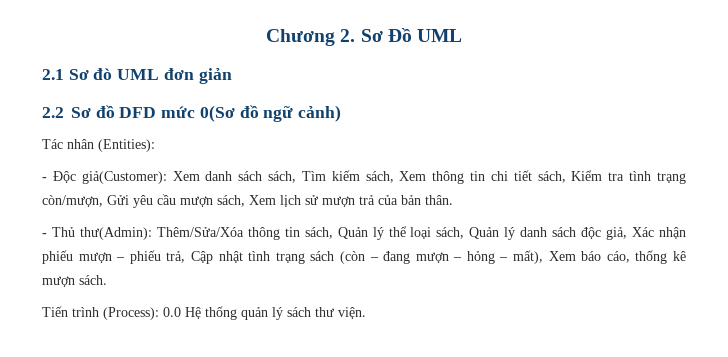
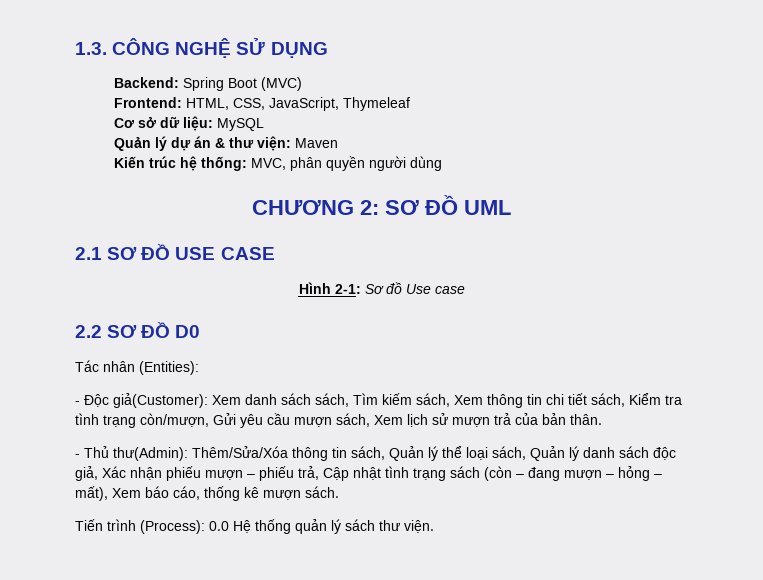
[265,28,463,46] [42,68,232,84] [42,105,342,122] Chương 2. Sơ Đồ UML // 2.1 Sơ đò UML đơn giản // 2.2 Sơ đồ DFD mức 0(Sơ đồ ngữ cảnh) -> [75,38,328,58] [114,77,303,91] [114,97,411,111] [114,116,265,131] [114,136,339,151] [114,156,443,171] [252,195,511,215] [75,244,275,260] [298,282,465,294] [75,322,201,338] 1.3. CÔNG NGHỆ SỬ DỤNG // Backend: Spring Boot (MVC) // Frontend: HTML, CSS, JavaScript, Thymeleaf // Cơ sở dữ liệu: MySQL // Quản lý dự án & thư viện: Maven // Kiến trúc hệ thống: MVC, phân quyền người dùng // CHƯƠNG 2: SƠ ĐỒ UML // 2.1 SƠ ĐỒ USE CASE // Hình 2-1: Sơ đồ Use case // 2.2 SƠ ĐỒ D0

